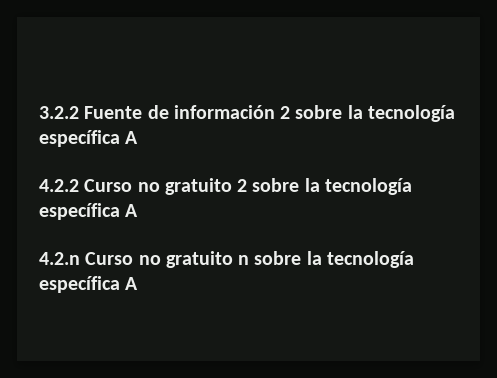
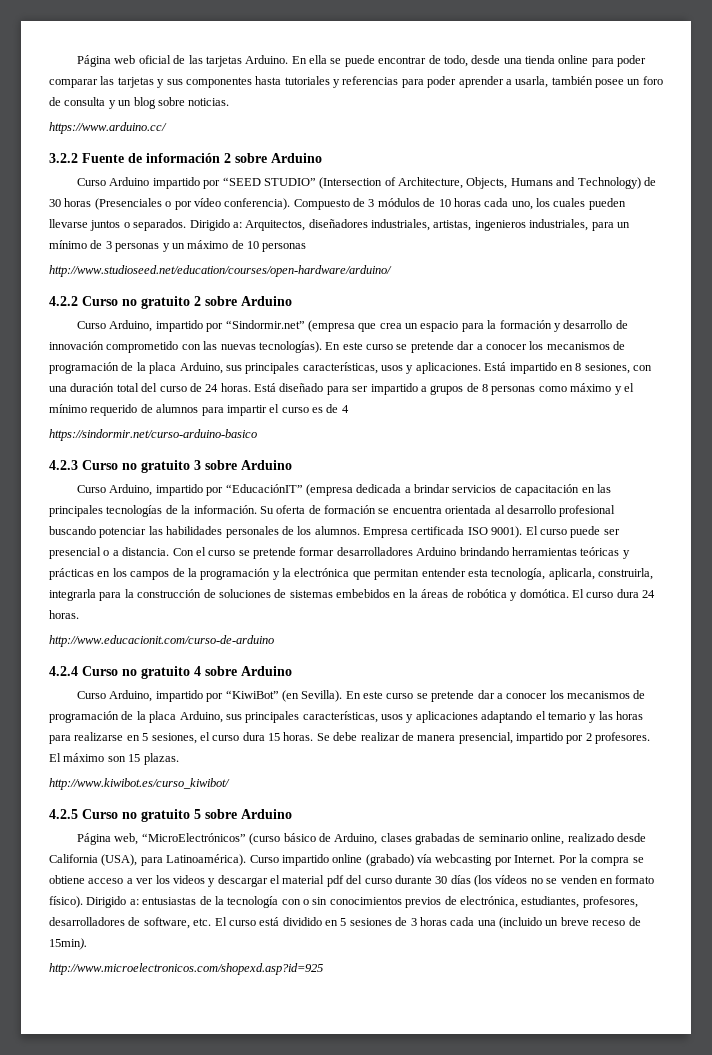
(39, 112) none -> [77,55,647,67] [49,76,663,88] [49,97,230,109] [49,122,167,134] Página web oficial de las tarjetas Arduino. En ella se puede encontrar de todo, desde una tienda online para poder comparar las tarjetas y sus componentes hasta tutoriales y referencias para poder aprender a usarla, también posee un foro de consulta y un blog sobre noticias. // https://www.arduino.cc/ //
[347,105,455,122] [39,130,139,147] la tecnología específica A -> [271,153,322,163] [77,177,656,189] [49,198,626,210] [49,219,630,231] [49,240,307,252] [49,265,392,277] Arduino // Curso Arduino impartido por “SEED STUDIO” (Intersection of Architecture, Objects, Humans and Technology) de 30 horas (Presenciales o por vídeo conferencia). Compuesto de 3 módulos de 10 horas cada uno, los cuales pueden llevarse juntos o separados. Dirigido a: Arquitectos, diseñadores industriales, artistas, ingenieros industriales, para un mínimo de 3 personas y un máximo de 10 personas // http://www.studioseed.net/education/courses/open-hardware/arduino/
[304,178,412,195] [39,203,139,220] [39,251,414,268] [39,276,139,293] la tecnología específica A // 4.2.n Curso no gratuito n sobre la tecnología específica A -> [241,296,292,306] [77,320,628,332] [49,341,625,353] [49,362,652,374] [49,383,634,395] [49,404,349,416] [49,429,257,441] [49,460,292,473] [77,484,611,496] [49,505,616,517] [49,526,620,538] [49,547,630,559] [49,568,653,580] [49,589,656,601] [49,610,79,619] [49,635,274,647] [49,666,292,679] [77,690,646,702] [49,711,643,723] [49,732,651,744] [49,753,179,765] [49,778,230,790] [49,809,292,822] [77,833,646,845] [49,854,644,866] [49,875,655,887] [49,896,638,908] [49,917,641,929] [49,938,87,950] [49,963,323,975] Arduino // Curso Arduino, impartido por “Sindormir.net” (empresa que crea un espacio para la formación y desarrollo de innovación comprometido con las nuevas tecnologías). En este curso se pretende dar a conocer los mecanismos de programación de la placa Arduino, sus principales características, usos y aplicaciones. Está impartido en 8 sesiones, con una duración total del curso de 24 horas. Está diseñado para ser impartido a grupos de 8 personas como máximo y el mínimo requerido de alumnos para impartir el curso es de 4 // https://sindormir.net/curso-arduino-basico // 4.2.3 Curso no gratuito 3 sobre Arduino // Curso Arduino, impartido por “EducaciónIT” (empresa dedicada a brindar servicios de capacitación en las principales tecnologías de la información. Su oferta de formación se encuentra orientada al desarrollo profesional buscando potenciar las habilidades personales de los alumnos. Empresa certificada ISO 9001). El curso puede ser presencial o a distancia. Con el curso se pretende formar desarrolladores Arduino brindando herramientas teóricas y prácticas en los campos de la programación y la electrónica que permitan entender esta tecnología, aplicarla, construirla, integrarla para la construcción de soluciones de sistemas embebidos en la áreas de robótica y domótica. El curso dura 24 horas. // http://www.educacionit.com/curso-de-arduino // 4.2.4 Curso no gratuito 4 sobre Arduino // Curso Arduino, impartido por “KiwiBot” (en Sevilla). En este curso se pretende dar a conocer los mecanismos de programación de la placa Arduino, sus principales características, usos y aplicaciones adaptando el temario y las horas para realizarse en 5 sesiones, el curso dura 15 horas. Se debe realizar de manera presencial, impartido por 2 profesores. El máximo son 15 plazas. // http://www.kiwibot.es/curso_kiwibot/ // 4.2.5 Curso no gratuito 5 sobre Arduino // Página web, “MicroElectrónicos” (curso básico de Arduino, clases grabadas de seminario online, realizado desde California (USA), para Latinoamérica). Curso impartido online (grabado) vía webcasting por Internet. Por la compra se obtiene acceso a ver los videos y descargar el material pdf del curso durante 30 días (los vídeos no se venden en formato físico). Dirigido a: entusiastas de la tecnología con o sin conocimientos previos de electrónica, estudiantes, profesores, desarrolladores de software, etc. El curso está dividido en 5 sesiones de 3 horas cada una (incluido un breve receso de 15min). // http://www.microelectronicos.com/shopexd.asp?id=925

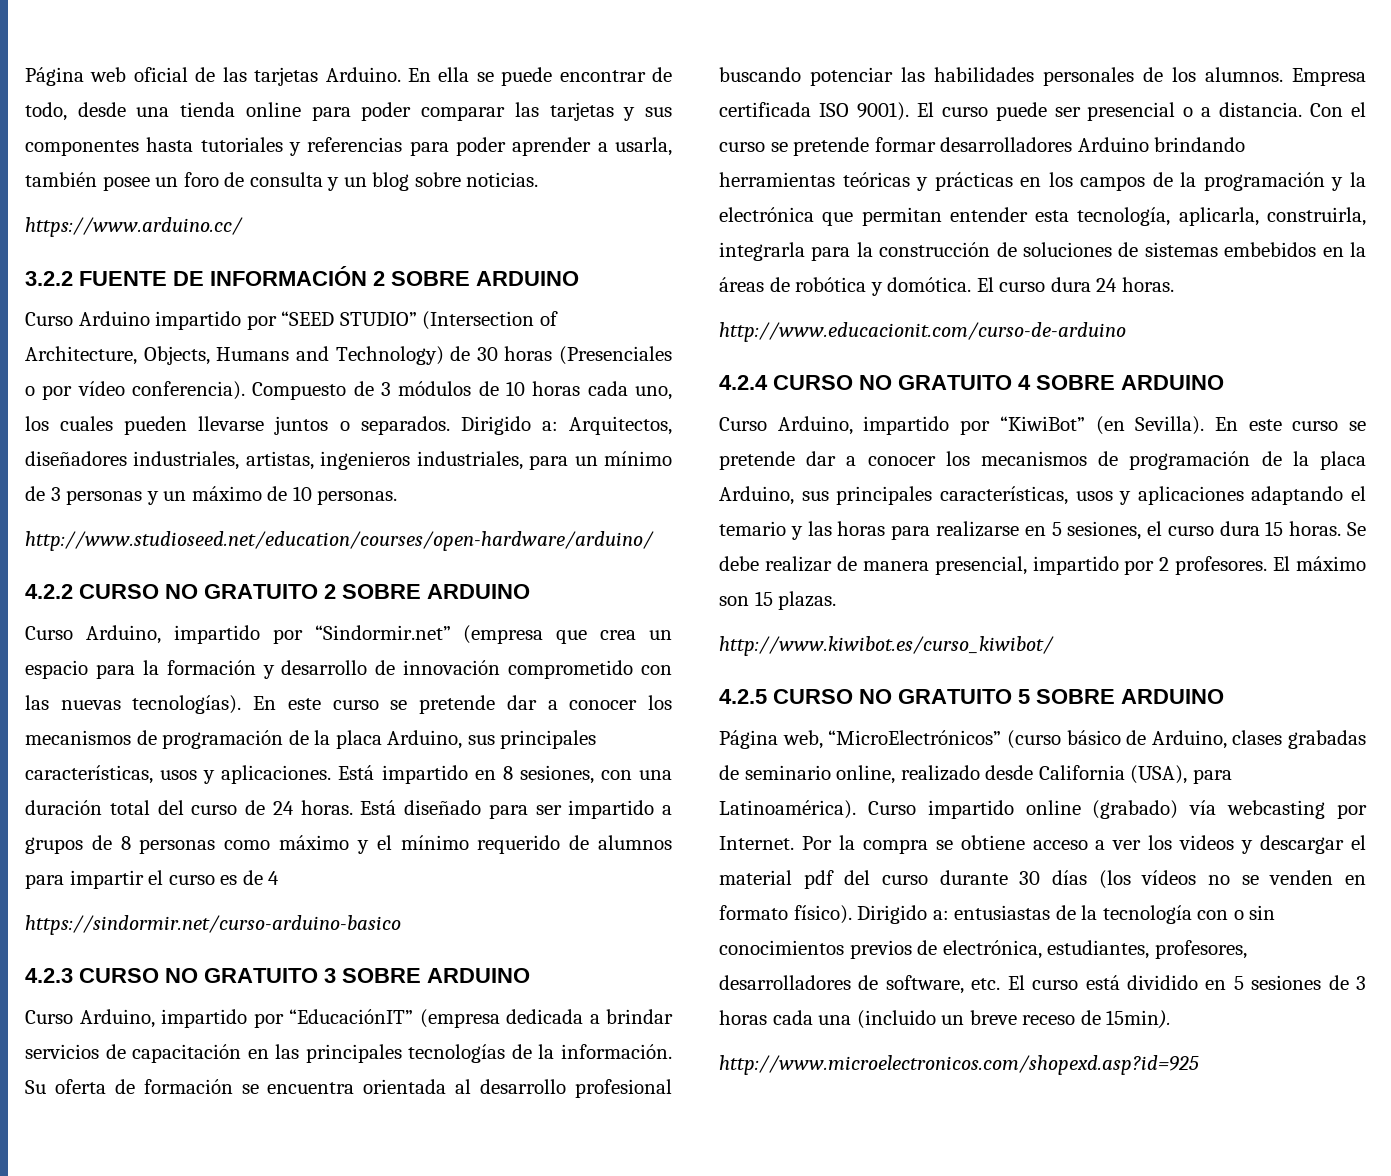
[82,153,322,163] Fuente de información 2 sobre Arduino -> [79,266,579,286] FUENTE DE INFORMACIÓN 2 SOBRE ARDUINO
[262,243,307,252] personas -> [317,490,398,505] personas.
[82,296,292,309] Curso no gratuito 2 sobre Arduino -> [79,584,530,599] CURSO NO GRATUITO 2 SOBRE ARDUINO
[82,460,292,473] Curso no gratuito 3 sobre Arduino -> [79,968,530,983] CURSO NO GRATUITO 3 SOBRE ARDUINO
[82,666,292,679] Curso no gratuito 4 sobre Arduino -> [773,375,1224,390] CURSO NO GRATUITO 4 SOBRE ARDUINO
[82,809,292,822] Curso no gratuito 5 sobre Arduino -> [773,689,1224,704] CURSO NO GRATUITO 5 SOBRE ARDUINO

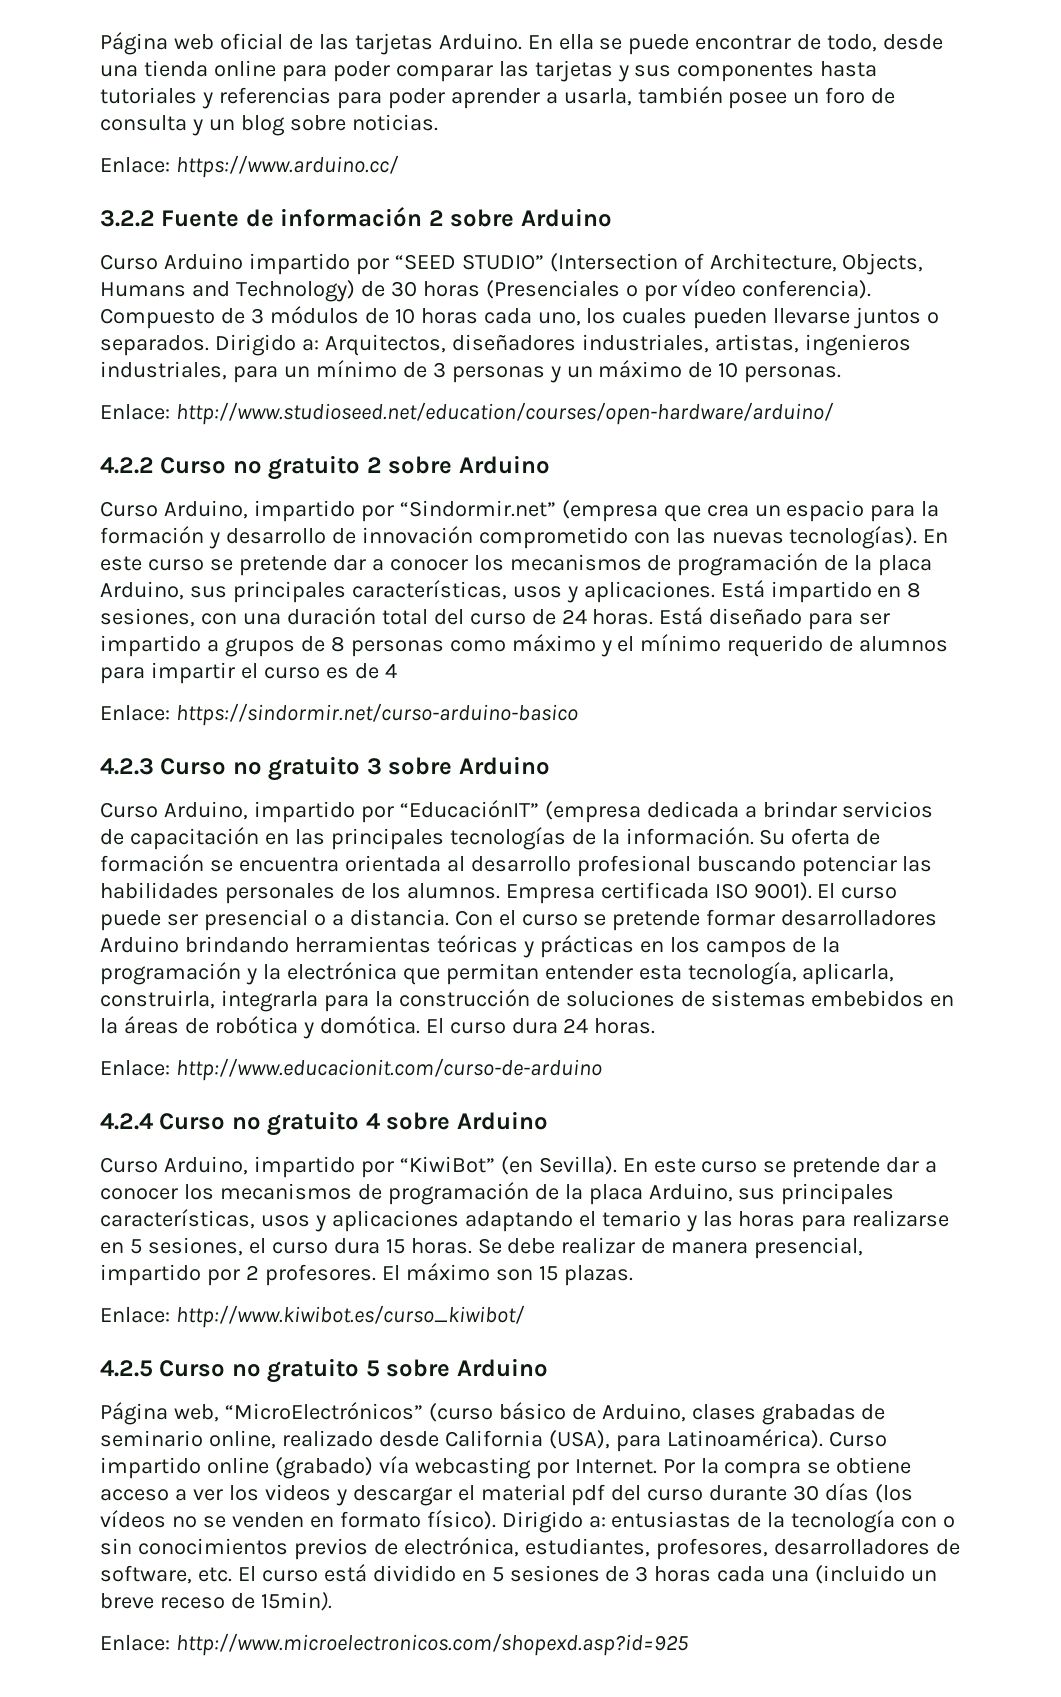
(539, 179) none -> [100,157,170,173] Enlace:
[79,266,579,286] FUENTE DE INFORMACIÓN 2 SOBRE ARDUINO -> [161,207,612,227] Fuente de información 2 sobre Arduino
(398, 497) none -> [100,404,170,420] Enlace:
[79,584,530,599] CURSO NO GRATUITO 2 SOBRE ARDUINO -> [160,455,550,480] Curso no gratuito 2 sobre Arduino
(280, 878) none -> [100,705,170,721] Enlace:
[79,968,530,983] CURSO NO GRATUITO 3 SOBRE ARDUINO -> [160,756,550,781] Curso no gratuito 3 sobre Arduino
(1174, 284) none -> [100,1060,170,1076] Enlace:
[773,375,1224,390] CURSO NO GRATUITO 4 SOBRE ARDUINO -> [159,1111,548,1136] Curso no gratuito 4 sobre Arduino
(837, 600) none -> [100,1307,170,1323] Enlace:
[773,689,1224,704] CURSO NO GRATUITO 5 SOBRE ARDUINO -> [159,1358,548,1383] Curso no gratuito 5 sobre Arduino
(1172, 1019) none -> [100,1635,170,1651] Enlace:

